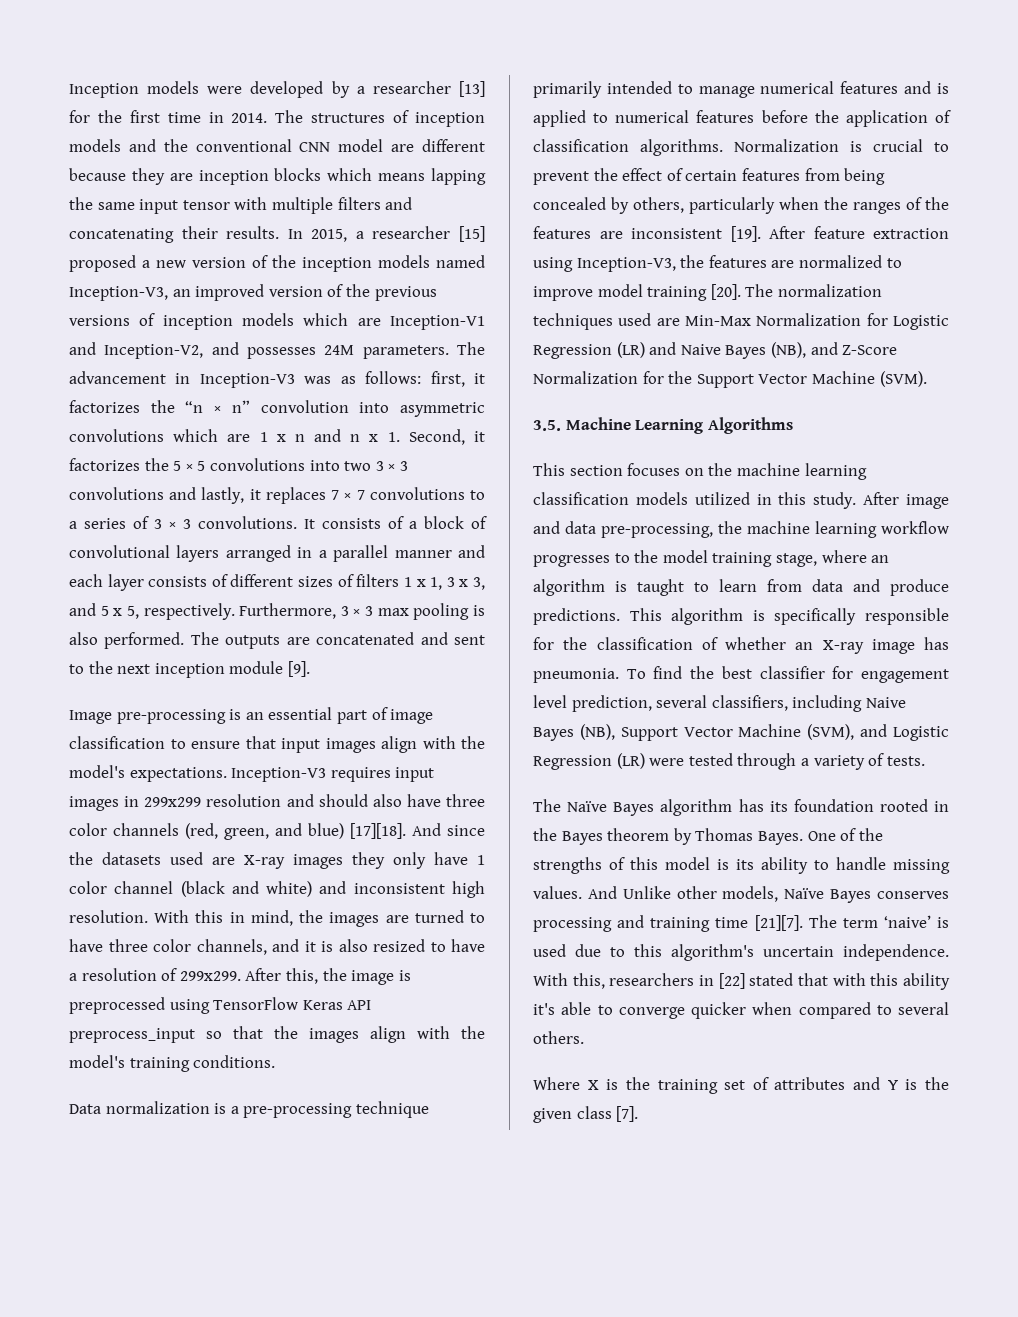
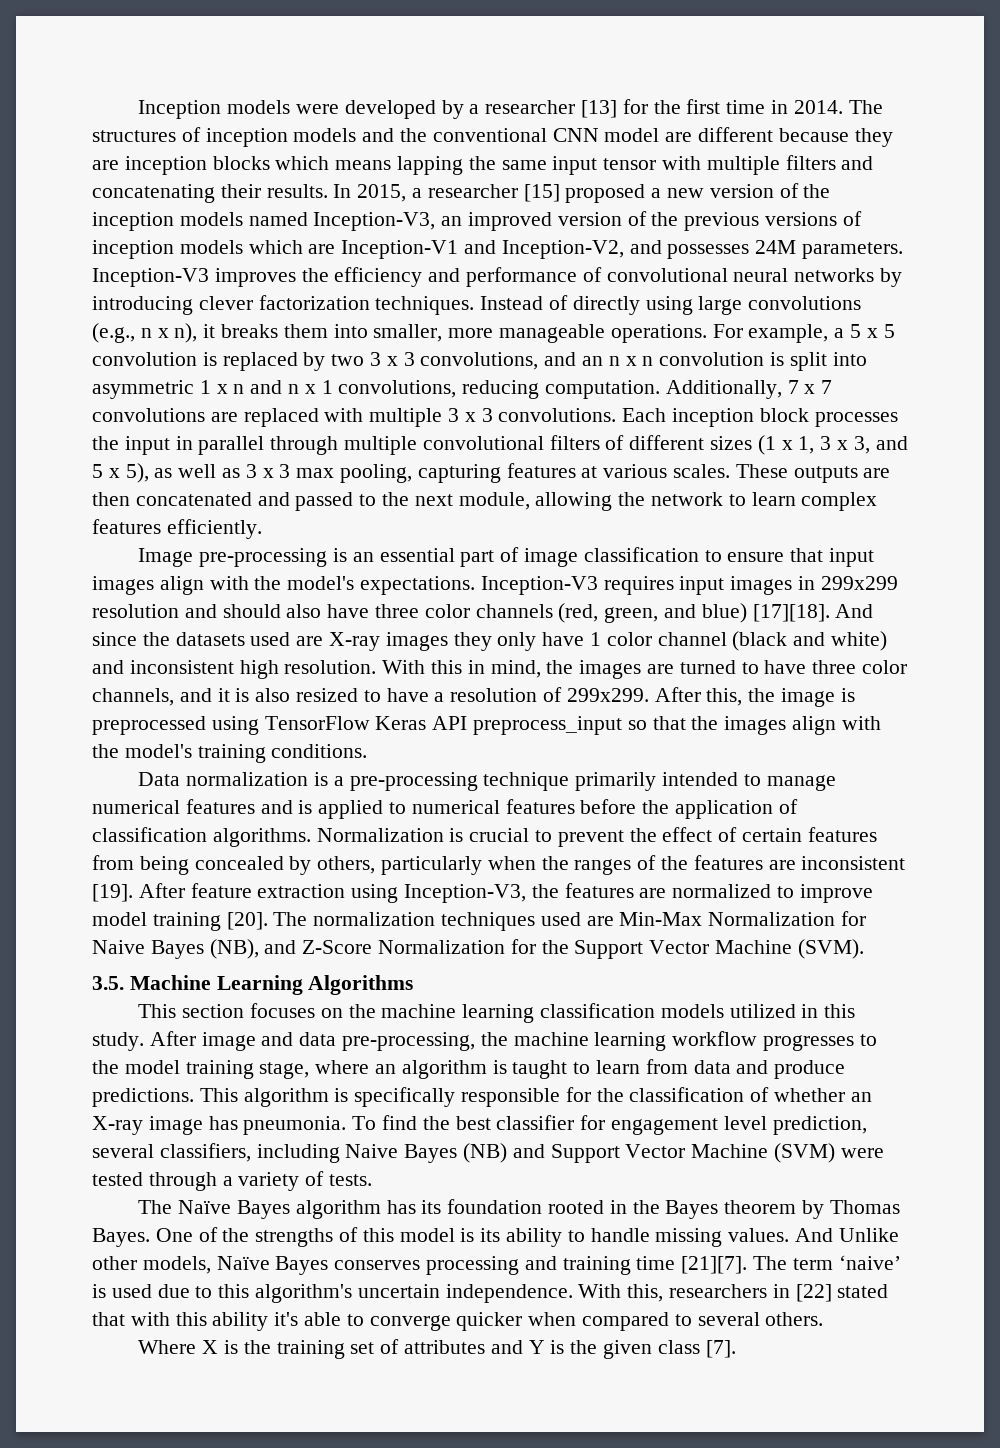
[457,342,485,355] [69,371,486,388] [69,400,486,417] [69,429,251,442] The advancement in Inception-V3 was as follows: first, it factorizes the “n × n” convolution into asymmetric convolutions which are -> [92,267,903,287] [92,295,862,315] [92,323,895,343] [92,352,867,371] [92,380,194,399] Inception-V3 improves the efficiency and performance of convolutional neural networks by introducing clever factorization techniques. Instead of directly using large convolutions (e.g., n x n), it breaks them into smaller, more manageable operations. For example, a 5 x 5 convolution is replaced by two 3 x 3 convolutions, and an n x n convolution is split into asymmetric
[387,429,486,445] [69,458,408,471] [69,487,486,504] [69,516,487,529] [69,545,485,562] [69,574,412,591] 1. Second, it factorizes the 5 × 5 convolutions into two 3 × 3 convolutions and lastly, it replaces 7 × 7 convolutions to a series of 3 × 3 convolutions. It consists of a block of convolutional layers arranged in a parallel manner and each layer consists of different sizes of filters 1 -> [321,380,833,399] [92,408,898,427] [92,435,776,455] 1 convolutions, reducing computation. Additionally, 7 x 7 convolutions are replaced with multiple 3 x 3 convolutions. Each inception block processes the input in parallel through multiple convolutional filters of different sizes (1
[126,603,485,620] [69,632,219,649] 5, respectively. Furthermore, 3 × 3 max pooling is also performed. The -> [125,463,788,483] 5), as well as 3 x 3 max pooling, capturing features at various scales. These
(310, 641) none -> [92,492,130,506] then
[454,635,485,645] sent -> [295,492,354,511] passed
[154,661,310,678] inception module [9]. -> [458,492,878,511] [92,519,262,539] module, allowing the network to learn complex features efficiently.
[893,315,949,330] [533,342,677,359] Logistic Regression (LR) and -> (867, 918) none
[579,724,949,741] [533,753,645,770] (NB), Support Vector Machine (SVM), and Logistic Regression (LR) -> [463,1143,836,1163] (NB) and Support Vector Machine (SVM)

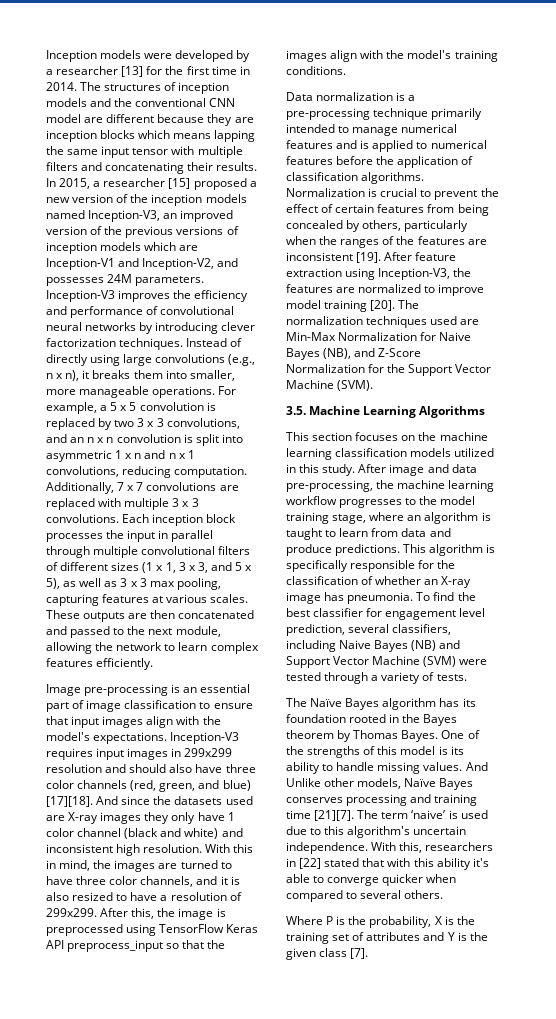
(197, 1347) none -> [326,916,432,928] P is the probability,

